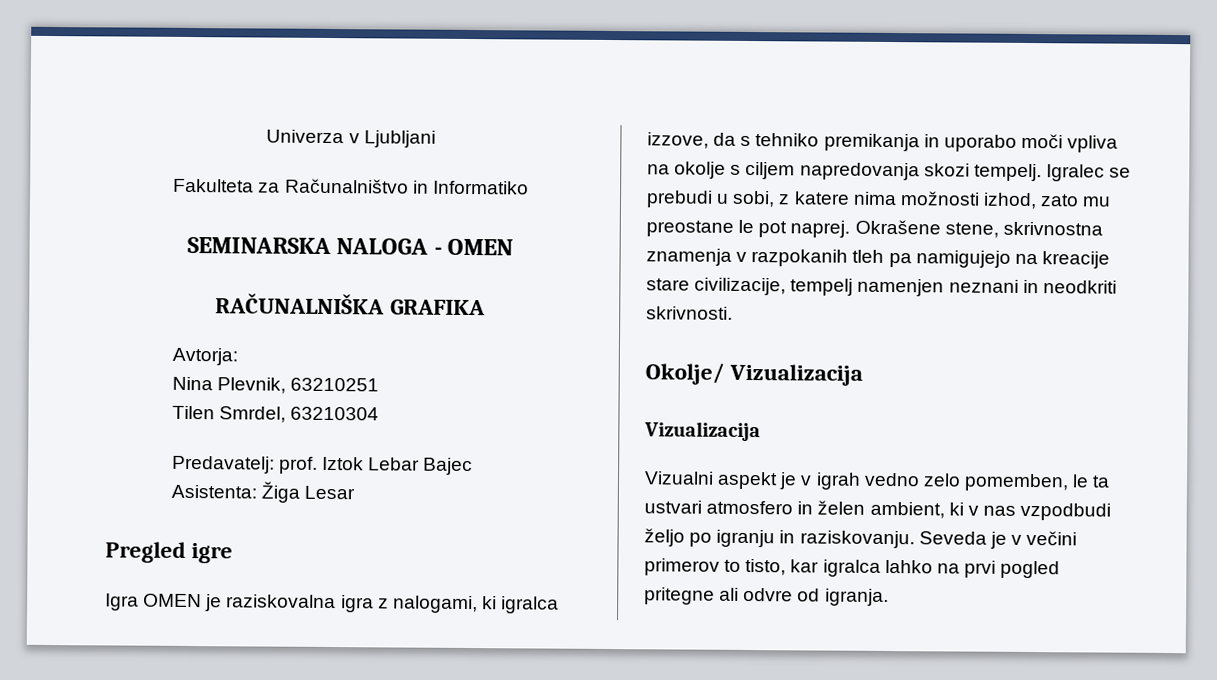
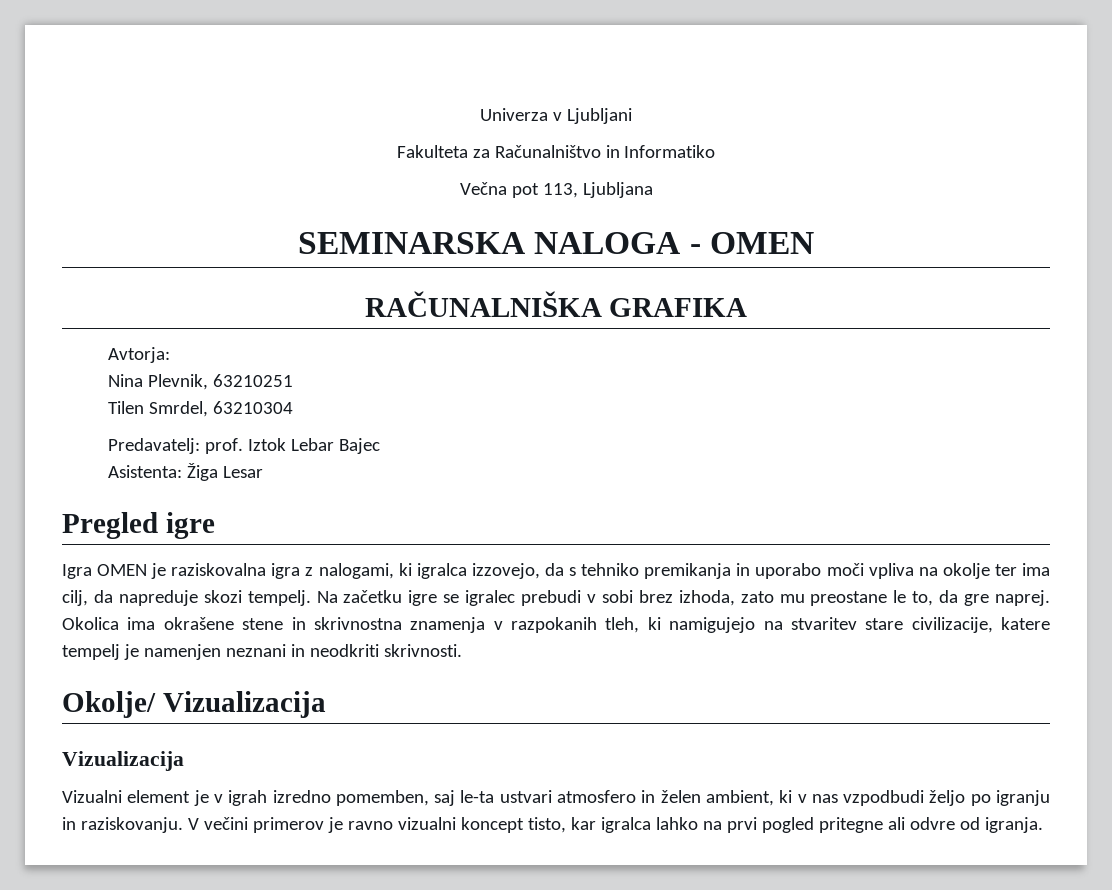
(529, 187) none -> [459,182,653,198] // Večna pot 113, Ljubljana
[647,132,709,149] izzove, -> [471,563,540,579] izzovejo,
[730,161,1132,182] [646,190,1112,210] [646,219,999,238] s ciljem napredovanja skozi tempelj. Igralec se prebudi u sobi, z katere nima možnosti izhod, zato mu preostane le pot naprej. Okrašene stene, -> [994,563,1050,576] [62,590,1050,606] [62,617,306,630] ter ima cilj, da napreduje skozi tempelj. Na začetku igre se igralec prebudi v sobi brez izhoda, zato mu preostane le to, da gre naprej. Okolica ima okrašene stene in
[852,249,912,268] tleh pa -> [605,617,661,633] tleh, ki
[1041,251,1110,269] kreacije -> [790,617,857,630] stvaritev
[790,278,854,296] tempelj -> [1001,617,1050,630] [62,644,139,660] katere tempelj je
[717,471,779,490] aspekt -> [127,790,191,803] element
[863,472,1111,492] vedno zelo pomemben, le ta -> [272,790,495,806] izredno pomemben, saj le-ta
[918,530,1078,549] [644,558,742,576] Seveda je v večini primerov to -> [187,817,524,833] V večini primerov je ravno vizualni koncept

